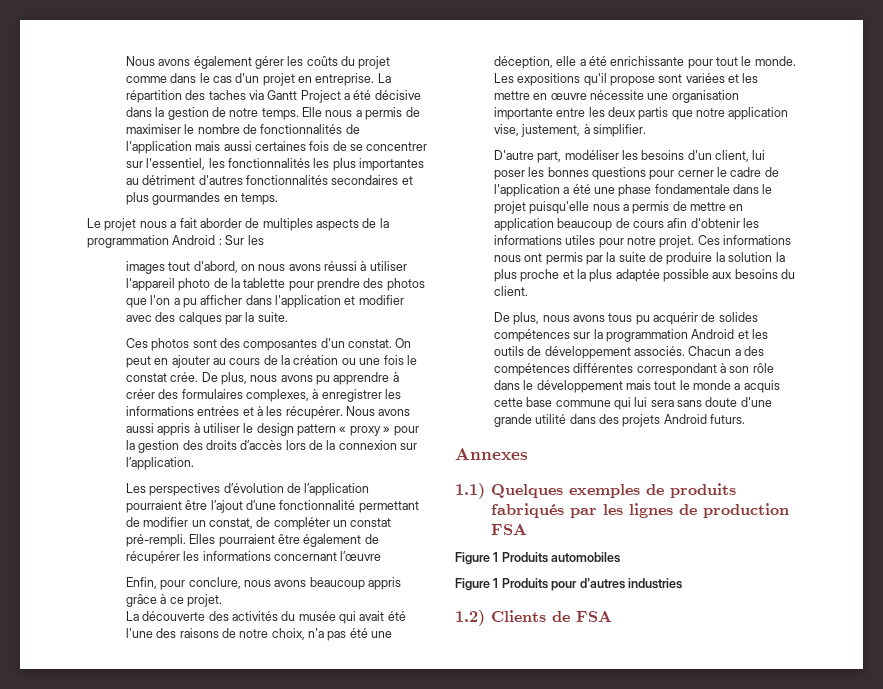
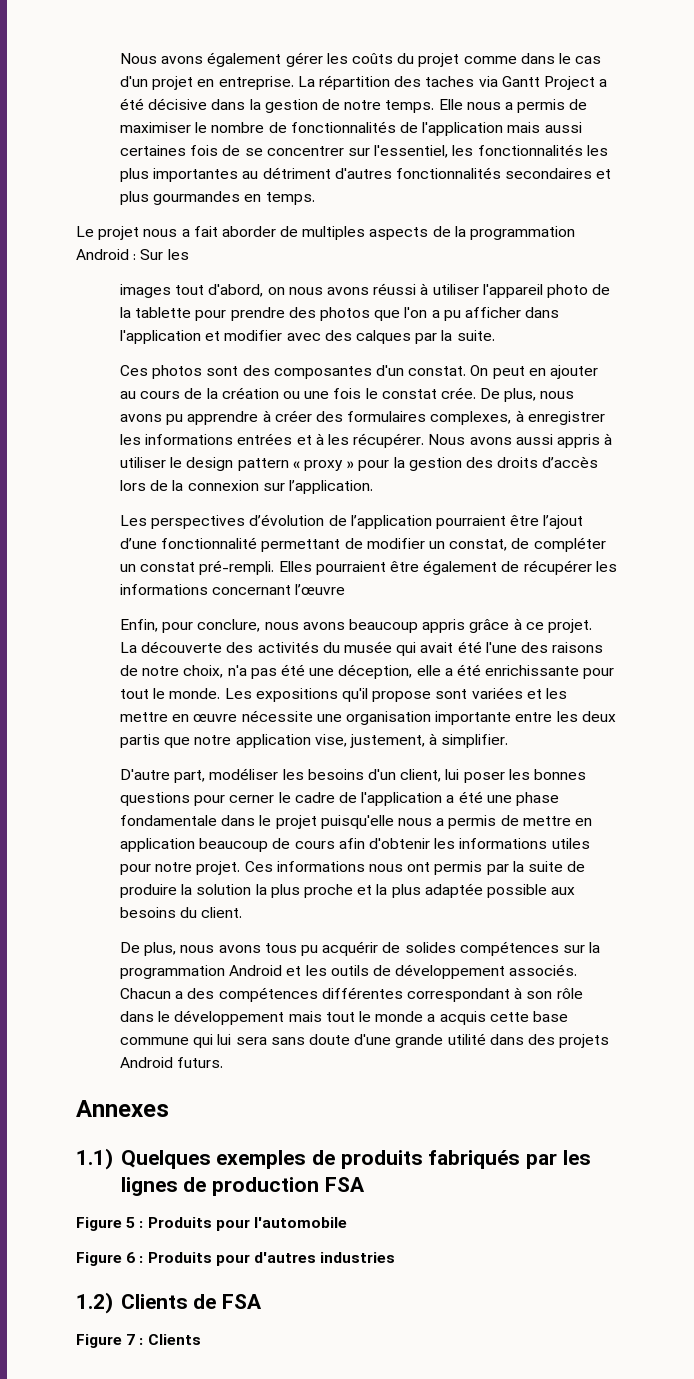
[493,552,621,563] [455,578,499,591] 1 Produits automobiles // Figure 1 -> [126,1217,347,1231] [76,1252,144,1266] 5 : Produits pour l'automobile // Figure 6 :
(613, 616) none -> [76,1334,201,1348] // Figure 7 : Clients

